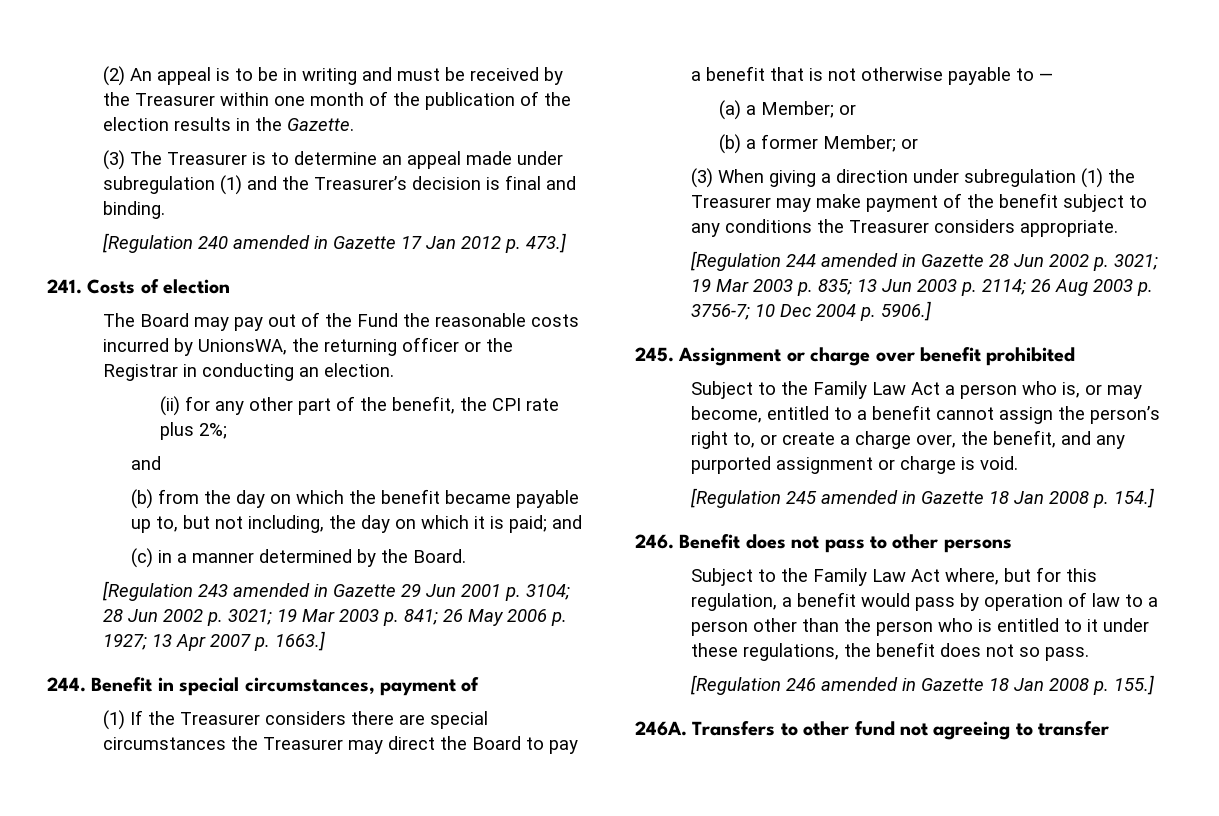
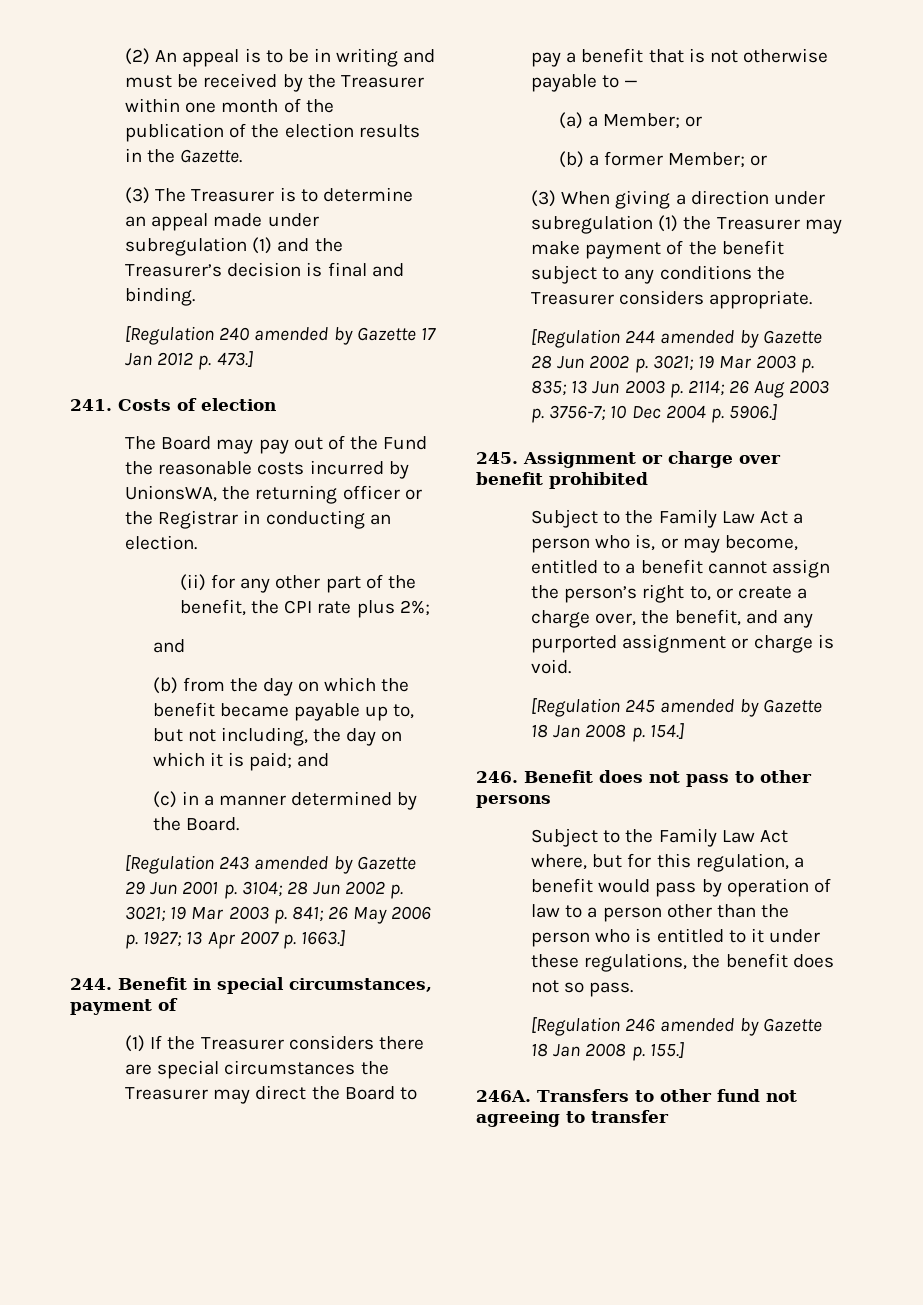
[314,236,329,249] in -> [333,327,353,345] by
[314,584,329,597] in -> [333,856,353,874] by
[902,254,917,267] in -> [739,330,759,348] by
[902,491,917,504] in -> [739,699,759,717] by
[902,678,917,691] in -> [739,1018,759,1036] by

